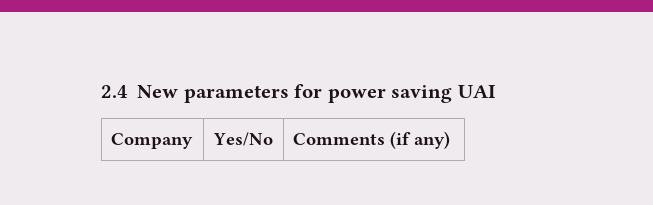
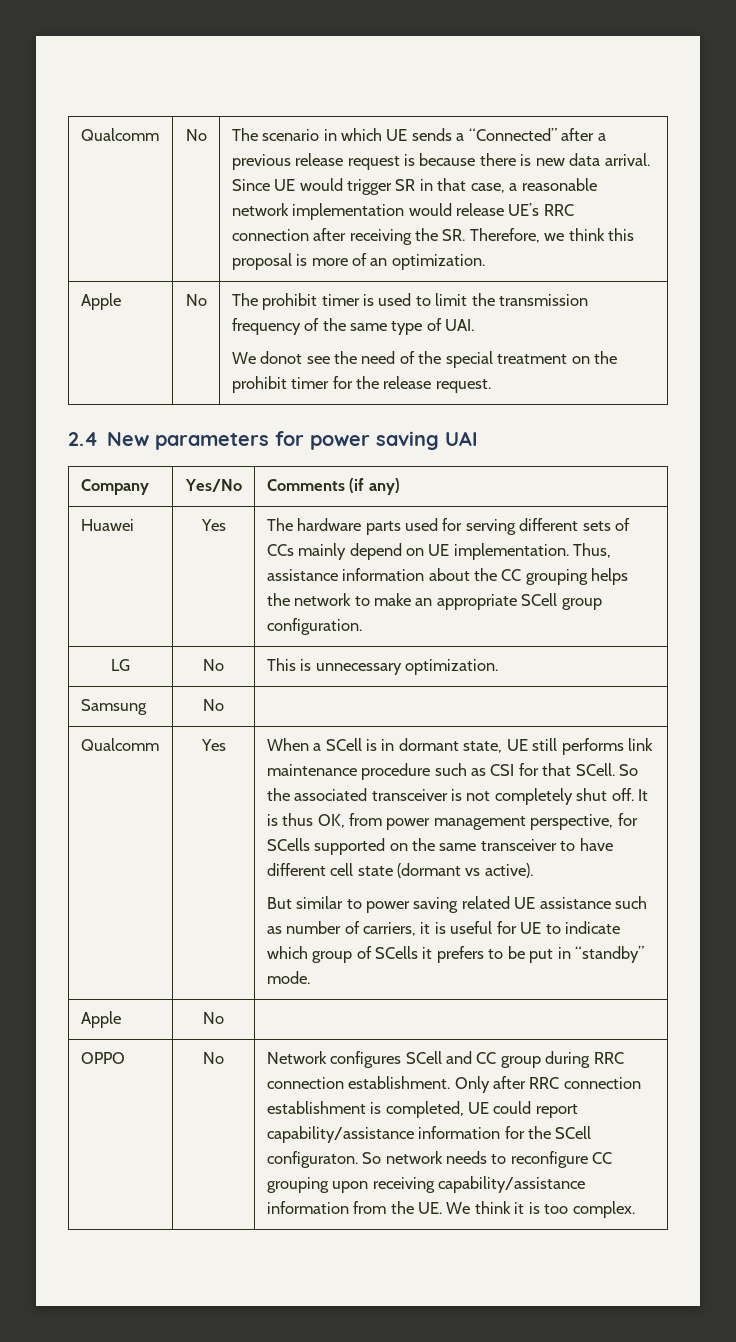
(101, 91) none -> [80,128,159,141] [185,129,207,141] [231,128,606,141] [231,153,650,170] [231,178,597,195] [231,203,574,220] [231,228,635,245] [231,253,485,270] [80,293,121,310] [185,294,207,306] [231,293,589,310] [231,318,475,335] [231,351,618,368] [231,376,491,393] Qualcomm | No | The scenario in which UE sends a “Connected” after a previous release request is because there is new data arrival. Since UE would trigger SR in that case, a reasonable network implementation would release UE’s RRC connection after receiving the SR. Therefore, we think this proposal is more of an optimization. // Apple | No | The prohibit timer is used to limit the transmission frequency of the same type of UAI. // We donot see the need of the special treatment on the prohibit timer for the release request. //
(451, 140) none -> [80,519,134,531] [200,519,226,531] [266,518,631,535] [266,543,612,560] [266,568,629,585] [266,593,602,610] [266,618,362,635] [111,659,130,671] [203,659,224,671] [266,658,499,675] [80,699,147,715] [203,699,224,711] [80,738,159,751] [200,739,226,751] [266,738,654,755] [266,763,639,780] [266,788,649,805] [266,813,638,830] [266,838,613,855] [266,863,533,878] [266,896,648,913] [266,921,621,936] [266,946,645,963] [266,971,310,984] [80,1011,121,1028] [203,1012,224,1024] [80,1052,125,1064] [203,1052,224,1064] [266,1051,624,1068] [266,1076,641,1093] [266,1101,578,1118] [266,1126,592,1143] [266,1151,613,1168] [266,1176,586,1193] [266,1201,635,1218] // Huawei | Yes | The hardware parts used for serving different sets of CCs mainly depend on UE implementation. Thus, assistance information about the CC grouping helps the network to make an appropriate SCell group configuration. // LG | No | This is unnecessary optimization. // Samsung | No | // Qualcomm | Yes | When a SCell is in dormant state, UE still performs link maintenance procedure such as CSI for that SCell. So the associated transceiver is not completely shut off. It is thus OK, from power management perspective, for SCells supported on the same transceiver to have different cell state (dormant vs active). // But similar to power saving related UE assistance such as number of carriers, it is useful for UE to indicate which group of SCells it prefers to be put in “standby” mode. // Apple | No | // OPPO | No | Network configures SCell and CC group during RRC connection establishment. Only after RRC connection establishment is completed, UE could report capability/assistance information for the SCell configuraton. So network needs to reconfigure CC grouping upon receiving capability/assistance information from the UE. We think it is too complex.

